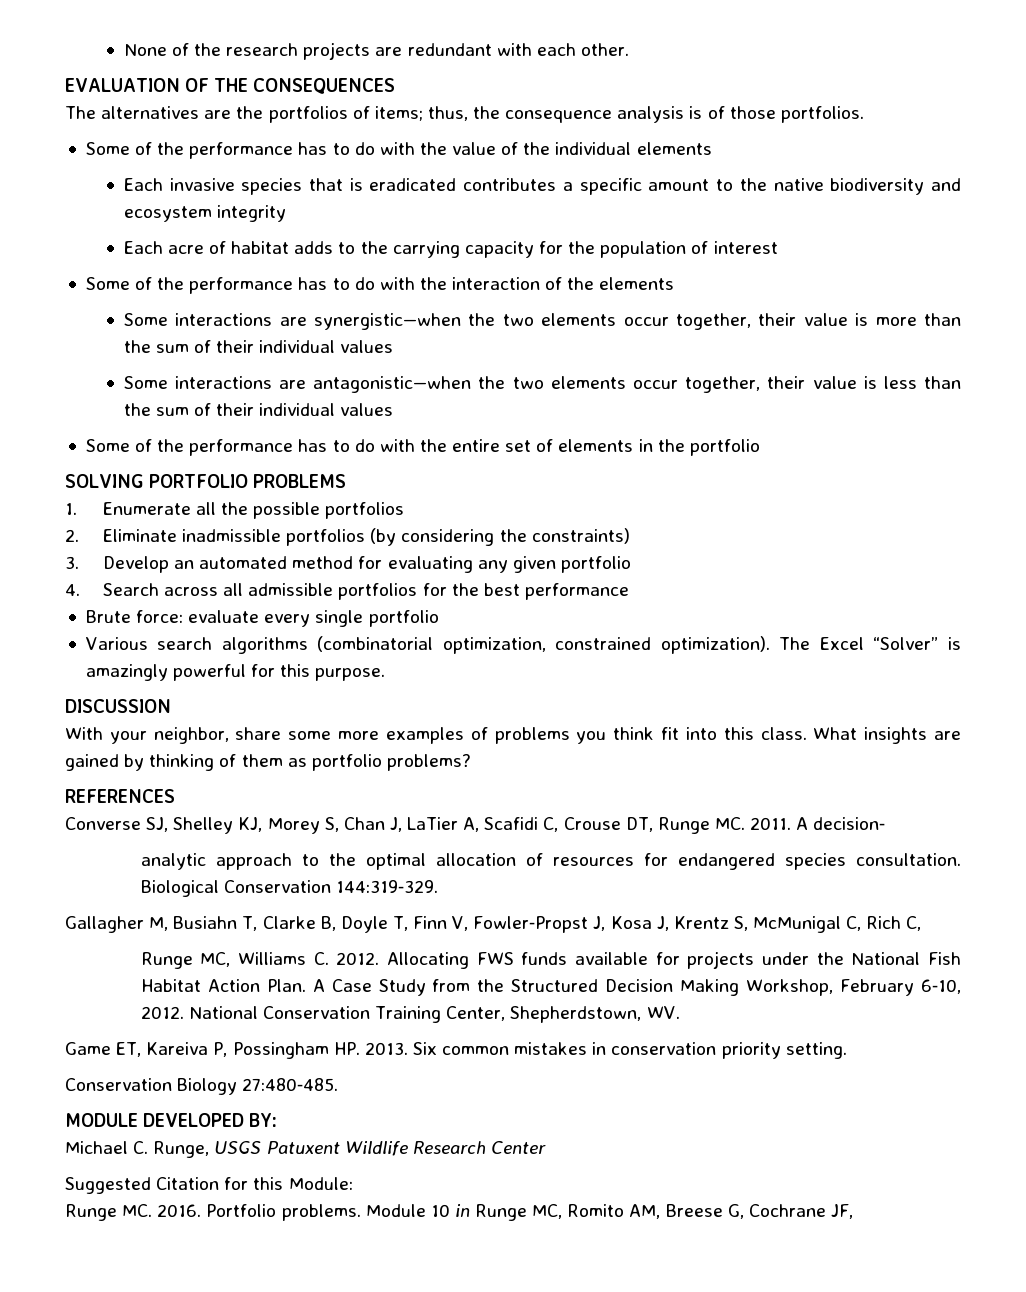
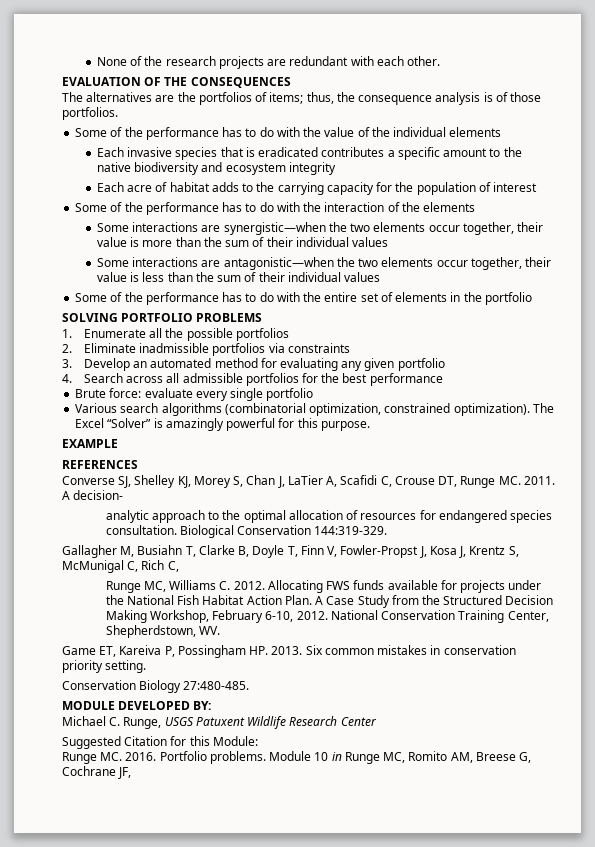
[370,528,630,546] (by considering the constraints) -> [268,343,350,353] via constraints
[65,699,171,713] [65,727,962,744] [65,754,471,771] DISCUSSION // With your neighbor, share some more examples of problems you think fit into this class. What insights are gained by thinking of them as portfolio problems? -> [62,439,118,448] EXAMPLE

